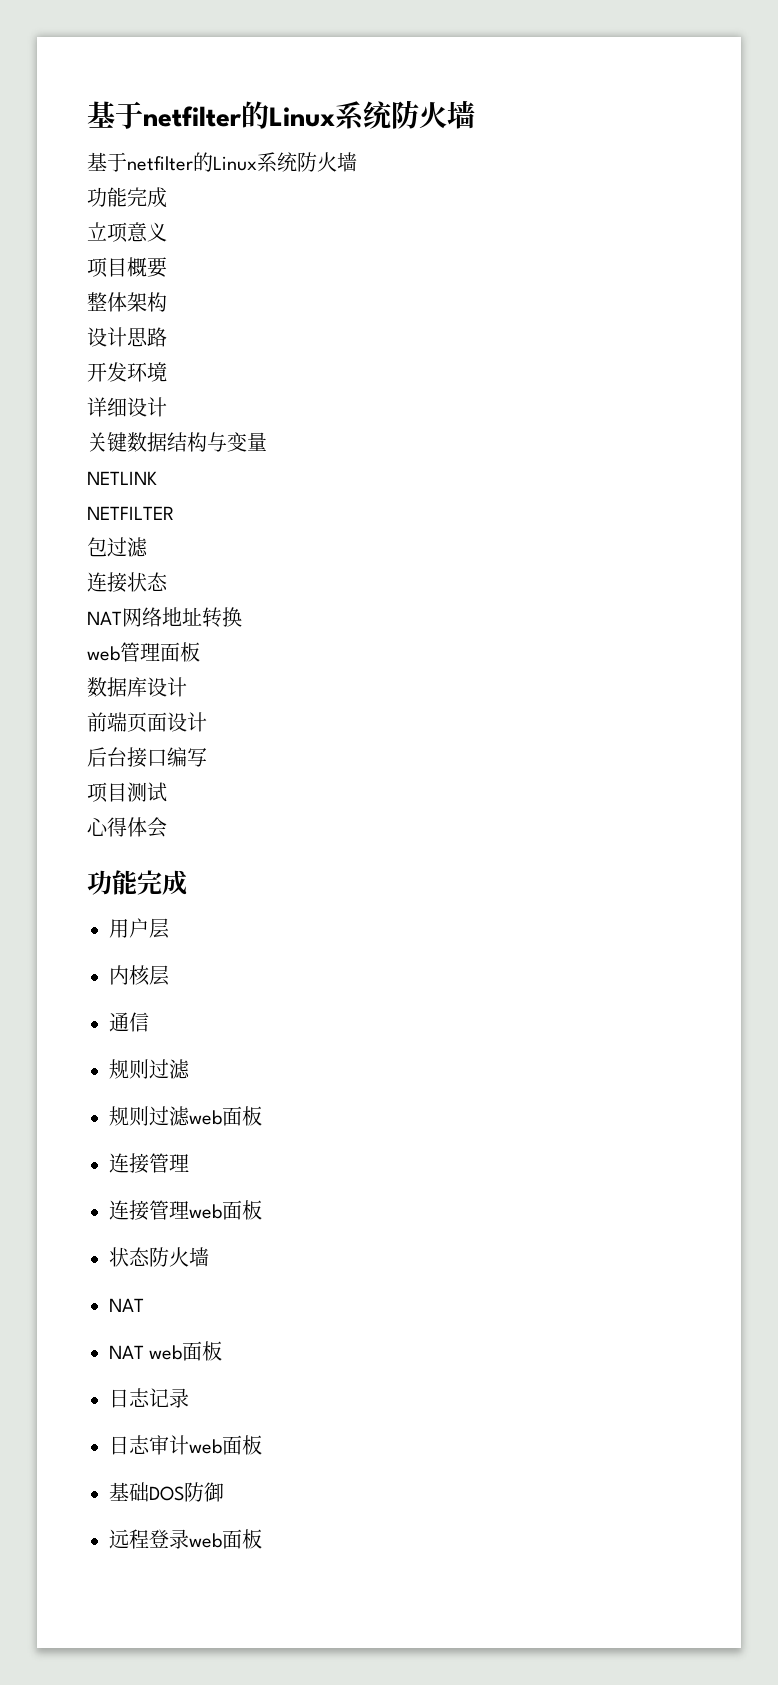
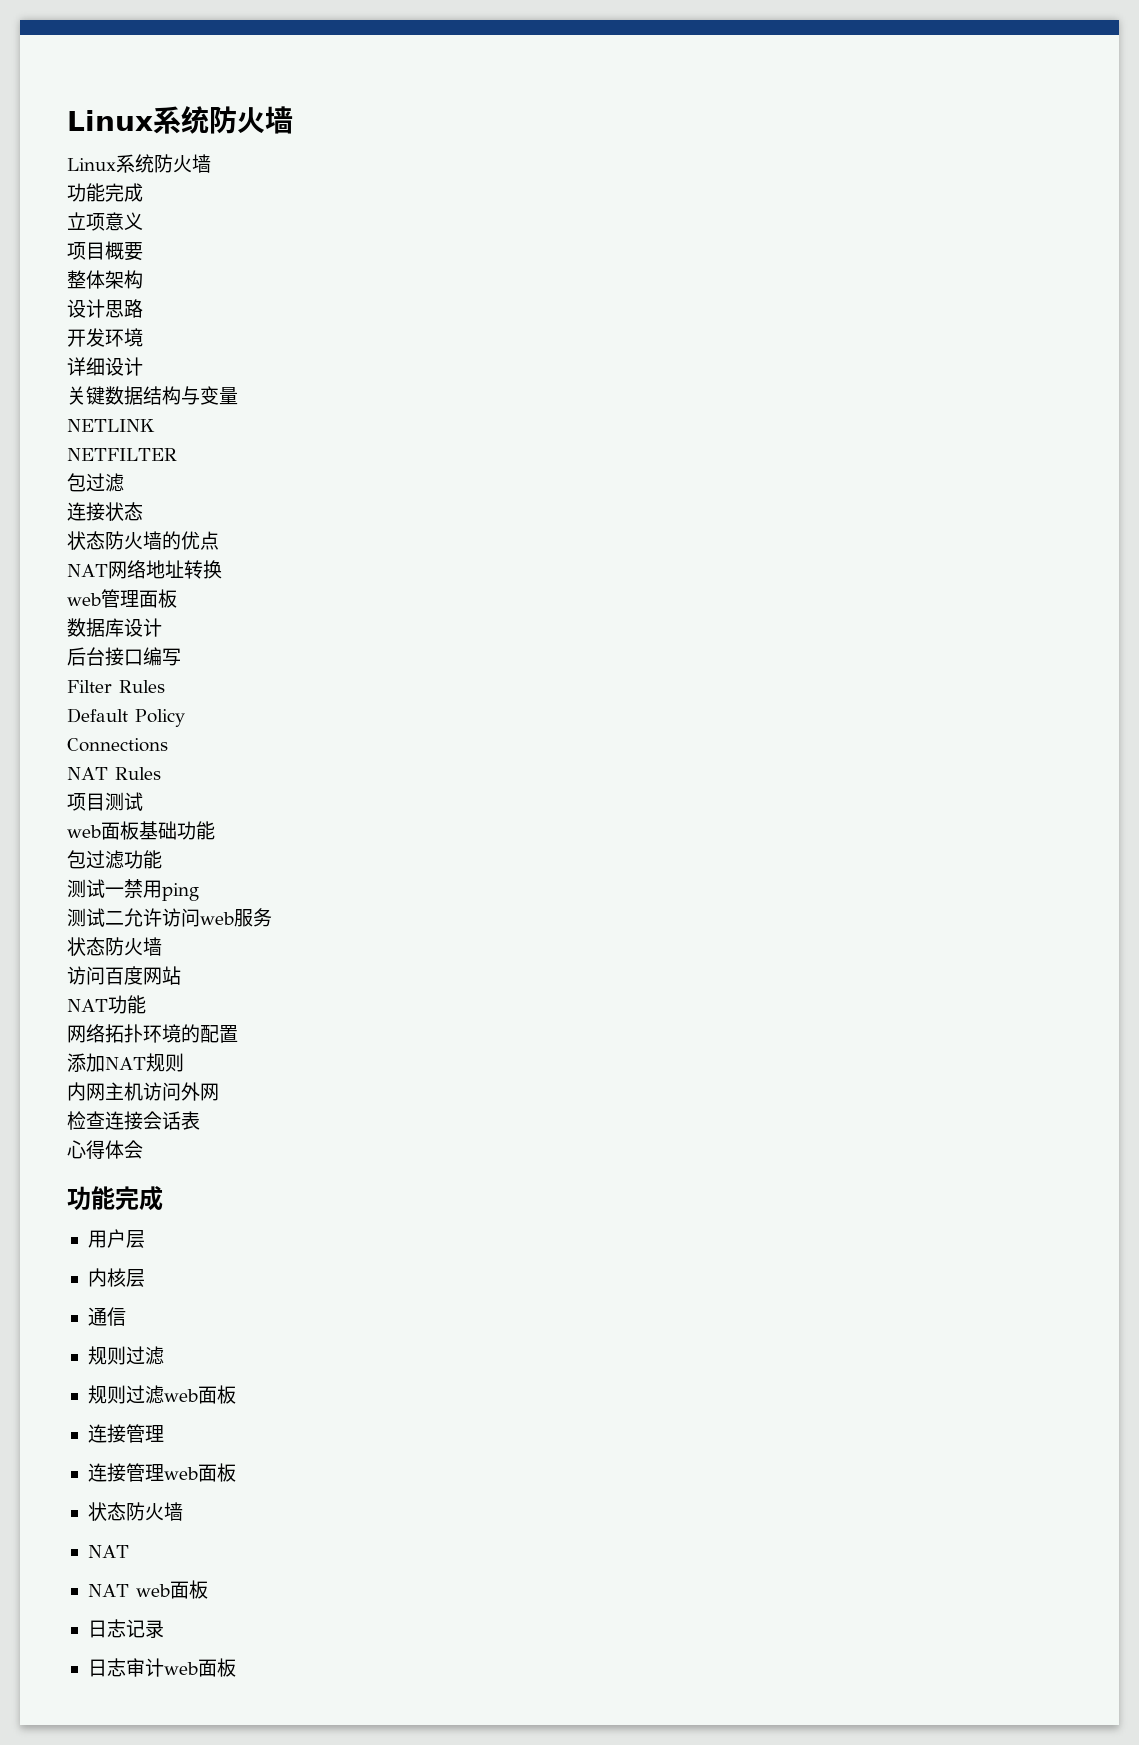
[87,100,475,130] [87,152,213,172] 基于netfilter的Linux系统防火墙 // 基于netfilter的 -> [67,106,293,134] Linux系统防火墙 //
(168, 581) none -> [67,531,219,550] // 状态防火墙的优点
[87,712,207,732] // 前端页面设计 -> (162, 627) none
[87,782,167,803] 项目测试 -> [67,680,165,693] [67,708,185,727] [67,738,168,752] [67,767,161,780] [67,792,143,811] [67,821,215,840] [67,850,162,869] [67,879,199,901] [67,908,272,927] [67,937,162,956] [67,966,181,985] [67,995,146,1014] [67,1024,238,1043] [67,1053,184,1072] [67,1082,219,1101] [67,1111,200,1130] Filter Rules // Default Policy // Connections // NAT Rules // 项目测试 // web面板基础功能 // 包过滤功能 // 测试一禁用ping // 测试二允许访问web服务 // 状态防火墙 // 访问百度网站 // NAT功能 // 网络拓扑环境的配置 // 添加NAT规则 // 内网主机访问外网 // 检查连接会话表
[109,1482,224,1502] [109,1529,262,1549] // 基础DOS防御 // 远程登录web面板 -> (236, 1667) none

